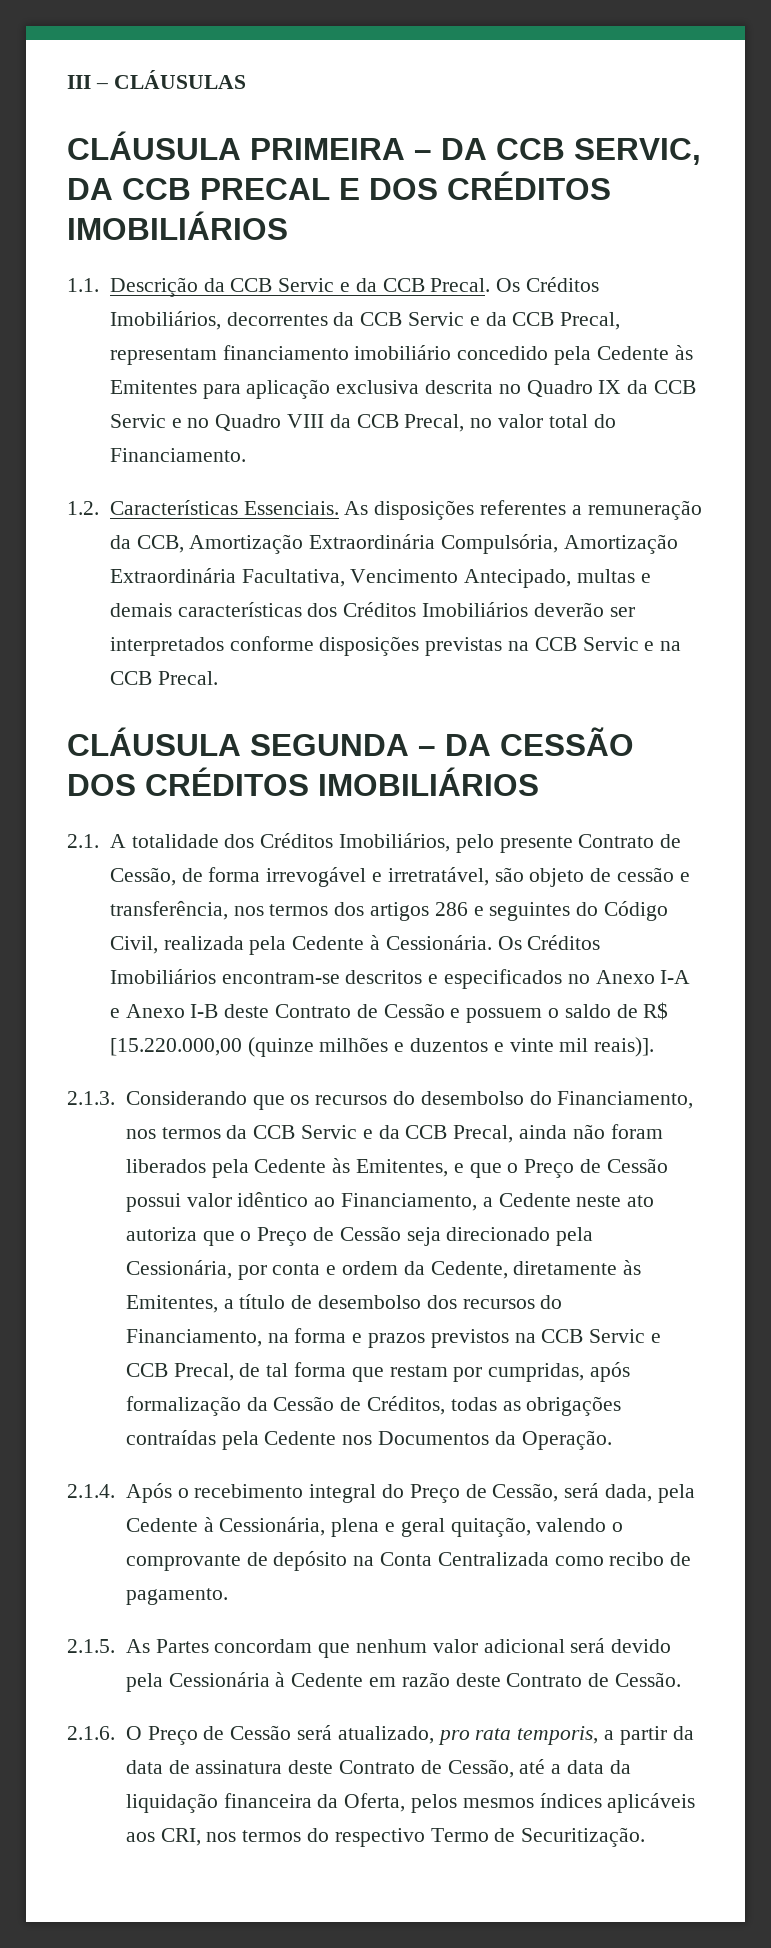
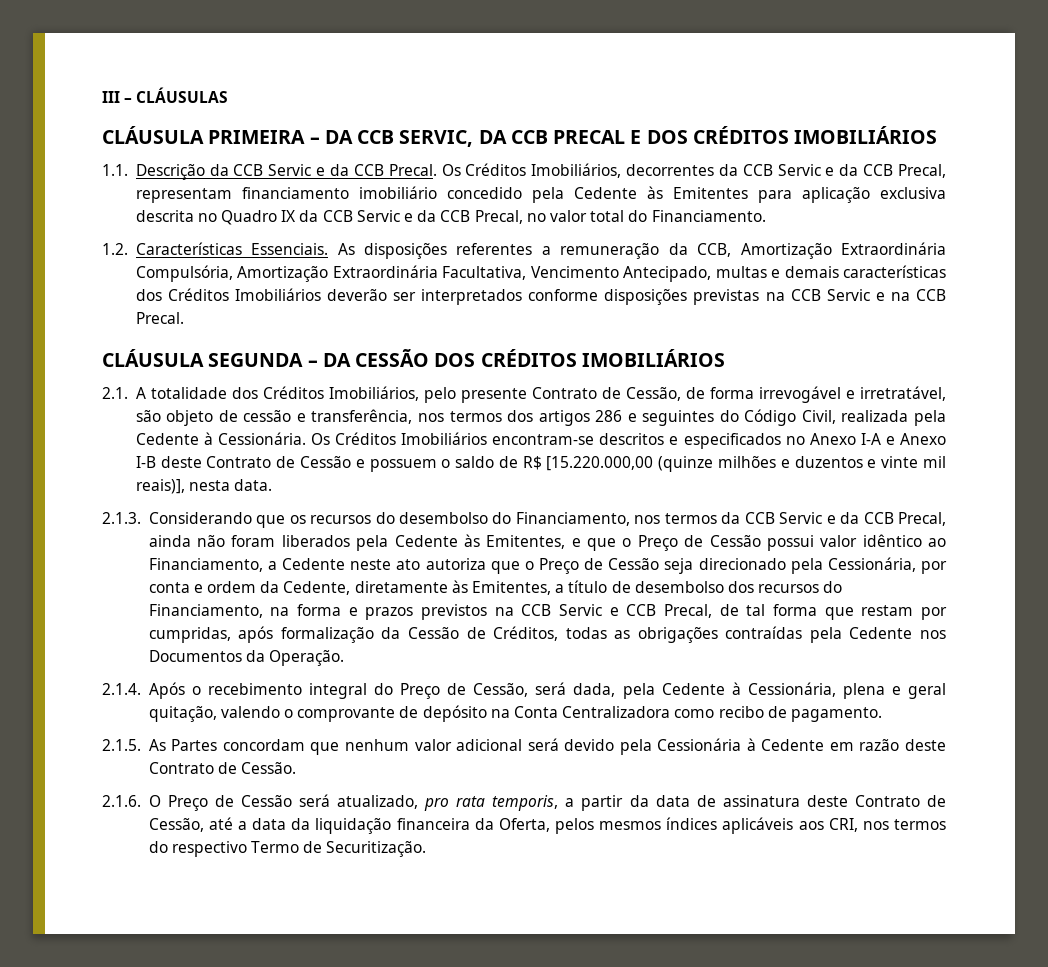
[187,414,324,431] no Quadro VIII -> (414, 217) none
[594,1037,655,1057] reais)]. -> [135,479,273,494] reais)], nesta data.
[437,1552,549,1566] Centralizada -> [562,706,671,718] Centralizadora

